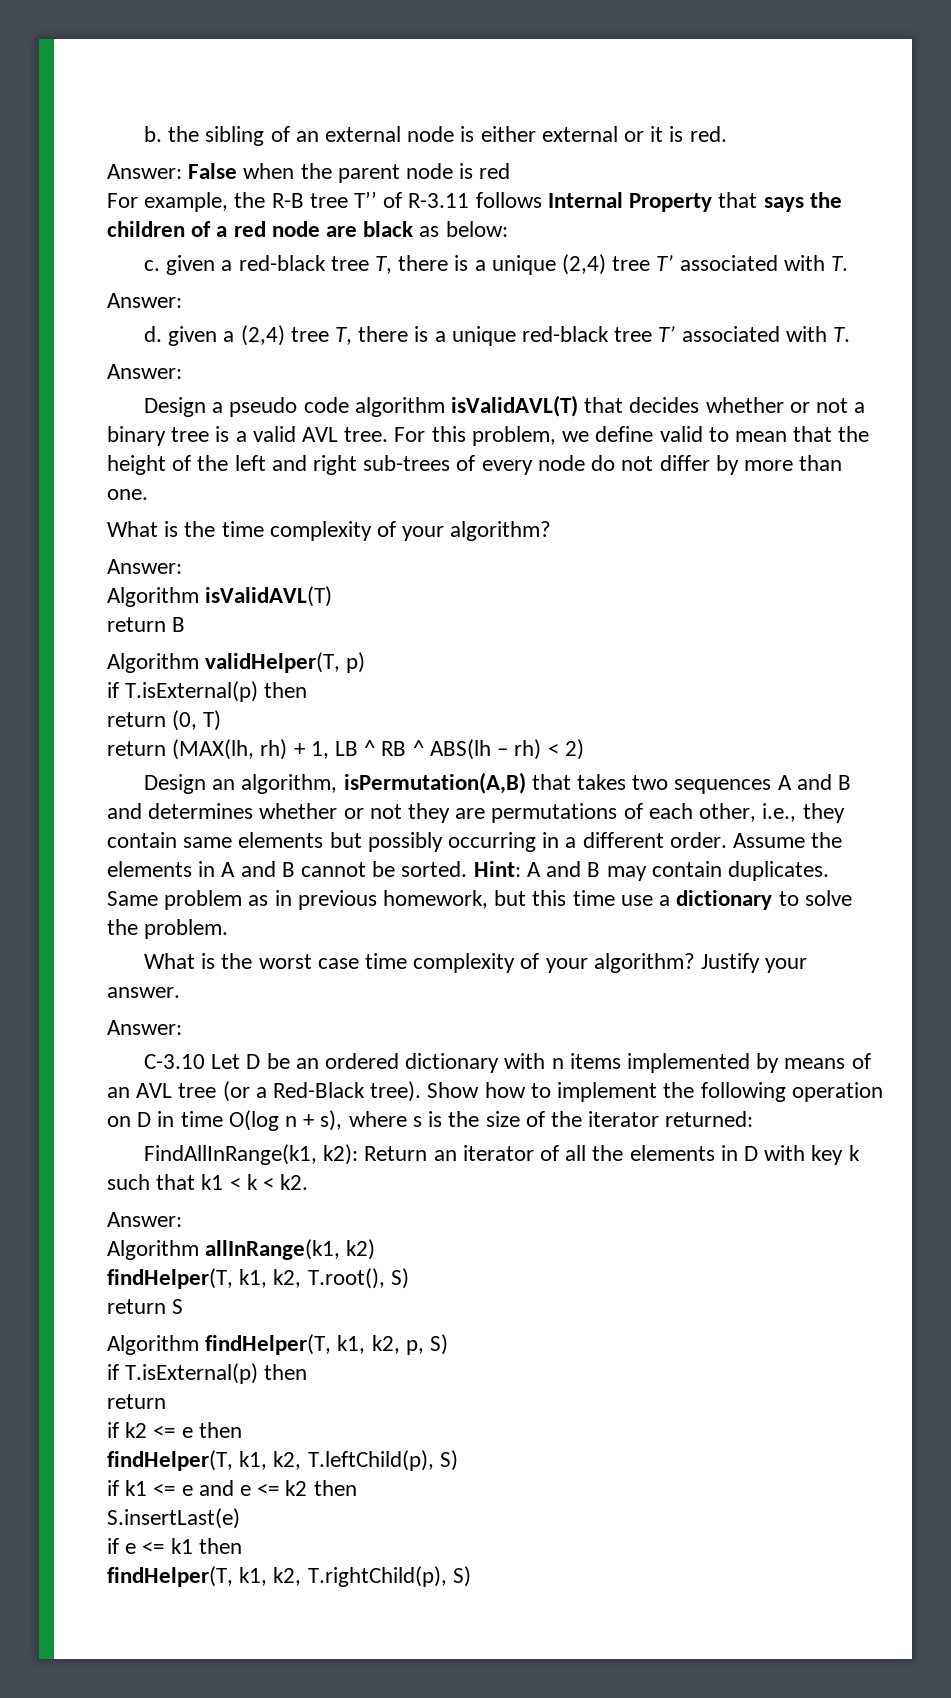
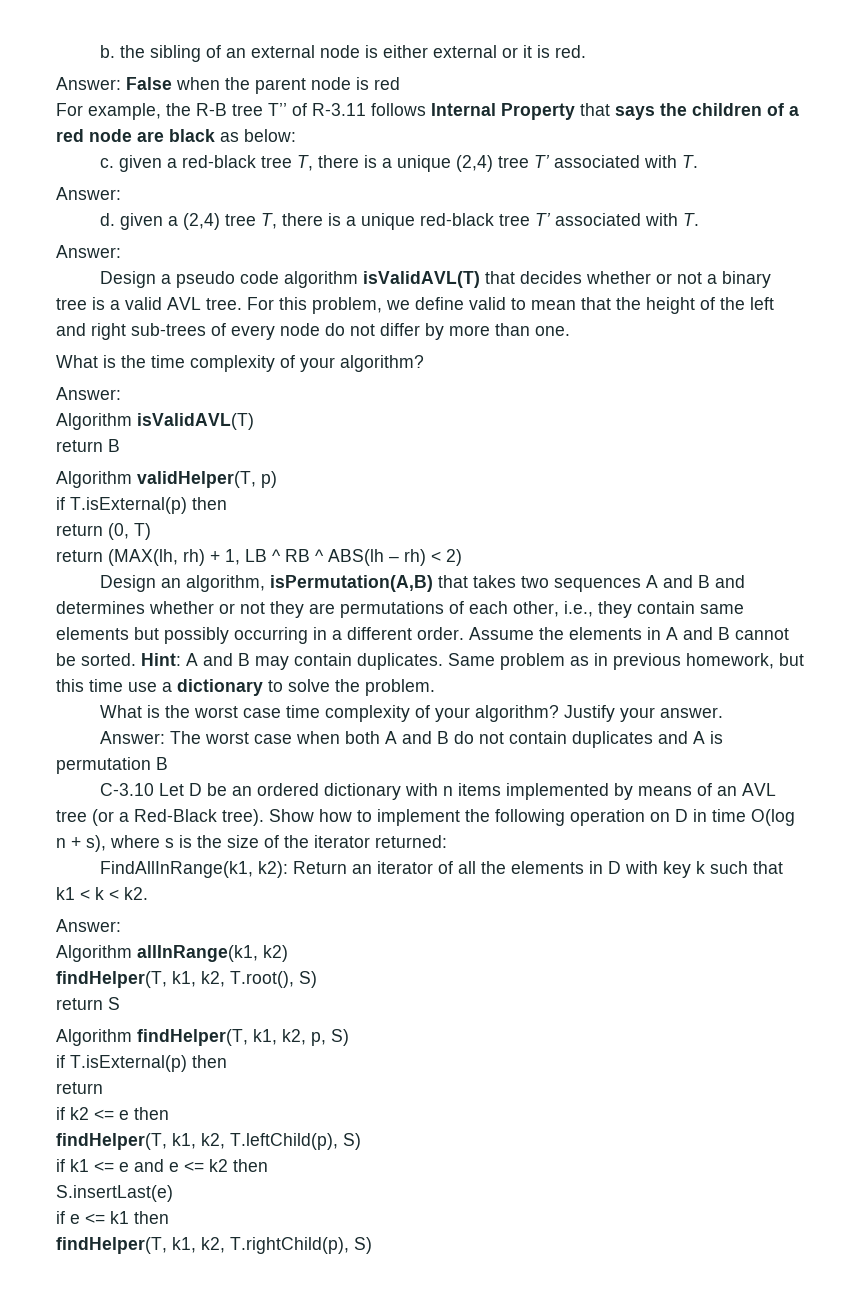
(182, 1027) none -> [170,731,724,748] [56,757,168,774] The worst case when both A and B do not contain duplicates and A is permutation B

